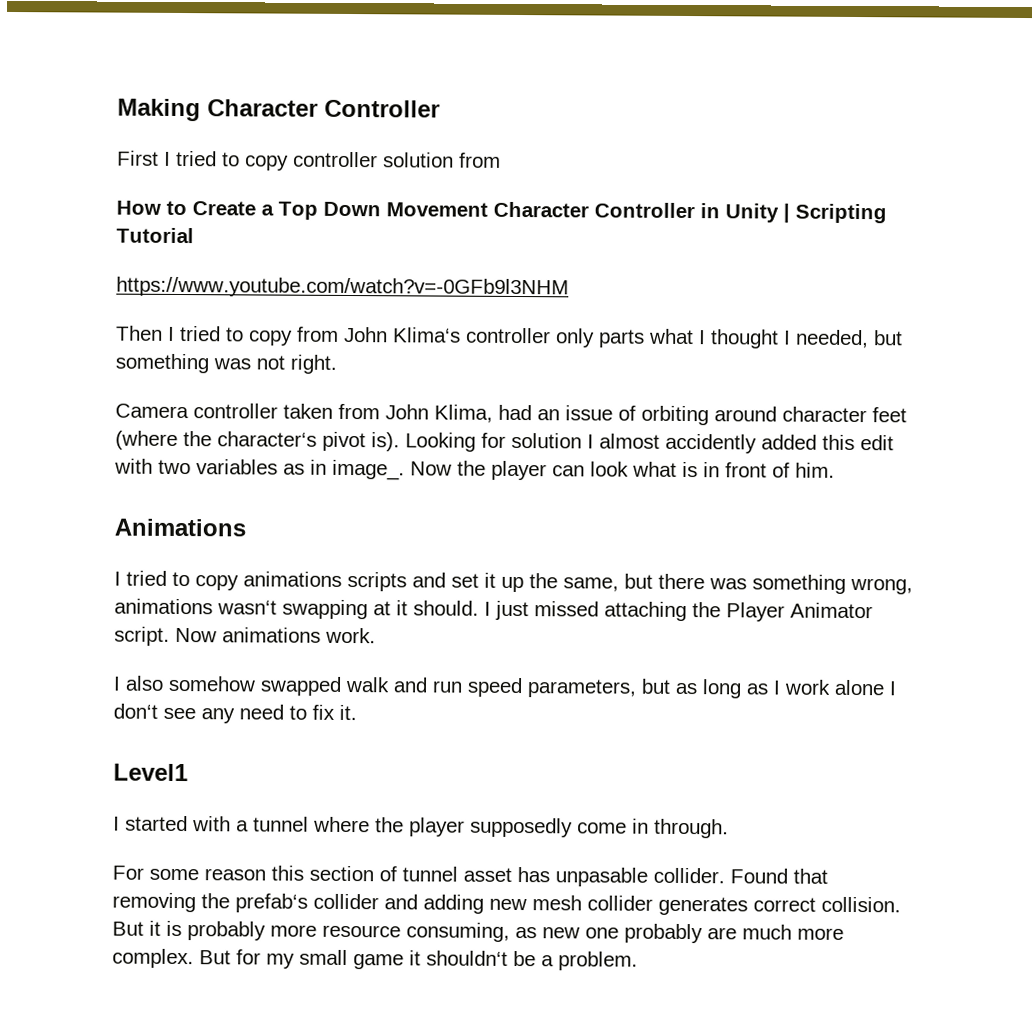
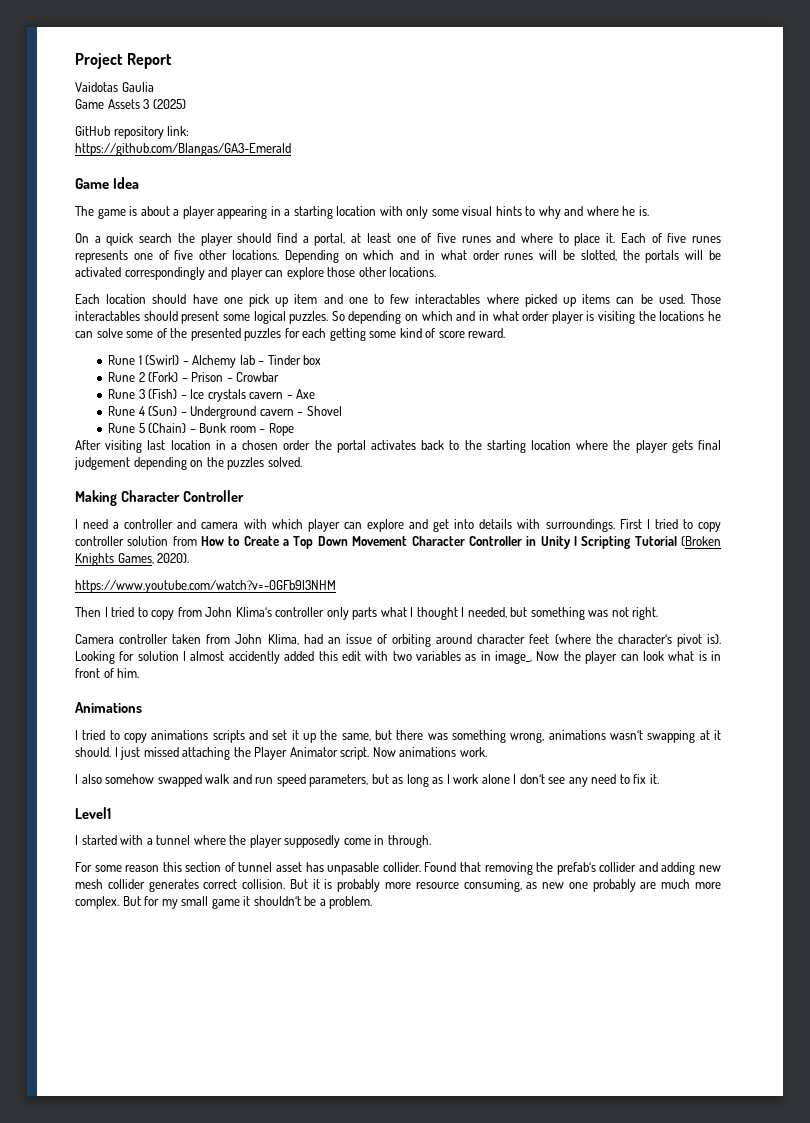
[117,98,440,122] Making Character Controller // -> [75,53,173,69] [75,82,154,92] [75,99,186,109] [75,126,190,139] [75,143,291,156] [75,177,140,189] [75,206,649,219] [75,233,721,246] [75,250,721,263] [75,267,437,280] [75,294,721,307] [75,311,722,324] [75,328,506,341] [108,355,322,368] [108,372,280,382] [108,389,316,402] [108,406,342,419] [108,423,294,436] [75,440,721,453] [74,457,302,470] [75,490,244,506] [75,519,615,532] Project Report // Vaidotas Gaulia // Game Assets 3 (2025) // GitHub repository link: // https://github.com/Blangas/GA3-Emerald // Game Idea // The game is about a player appearing in a starting location with only some visual hints to why and where he is. // On a quick search the player should find a portal, at least one of five runes and where to place it. Each of five runes represents one of five other locations. Depending on which and in what order runes will be slotted, the portals will be activated correspondingly and player can explore those other locations. // Each location should have one pick up item and one to few interactables where picked up items can be used. Those interactables should present some logical puzzles. So depending on which and in what order player is visiting the locations he can solve some of the presented puzzles for each getting some kind of score reward. // Rune 1 (Swirl) – Alchemy lab – Tinder box // Rune 2 (Fork) – Prison – Crowbar // Rune 3 (Fish) – Ice crystals cavern – Axe // Rune 4 (Sun) – Underground cavern – Shovel // Rune 5 (Chain) – Bunk room – Rope // After visiting last location in a chosen order the portal activates back to the starting location where the player gets final judgement depending on the puzzles solved. // Making Character Controller // I need a controller and camera with which player can explore and get into details with surroundings.
(501, 160) // -> (197, 541) none
(194, 235) none -> [681,536,721,546] [75,553,190,566] (Broken Knights Games, 2020).

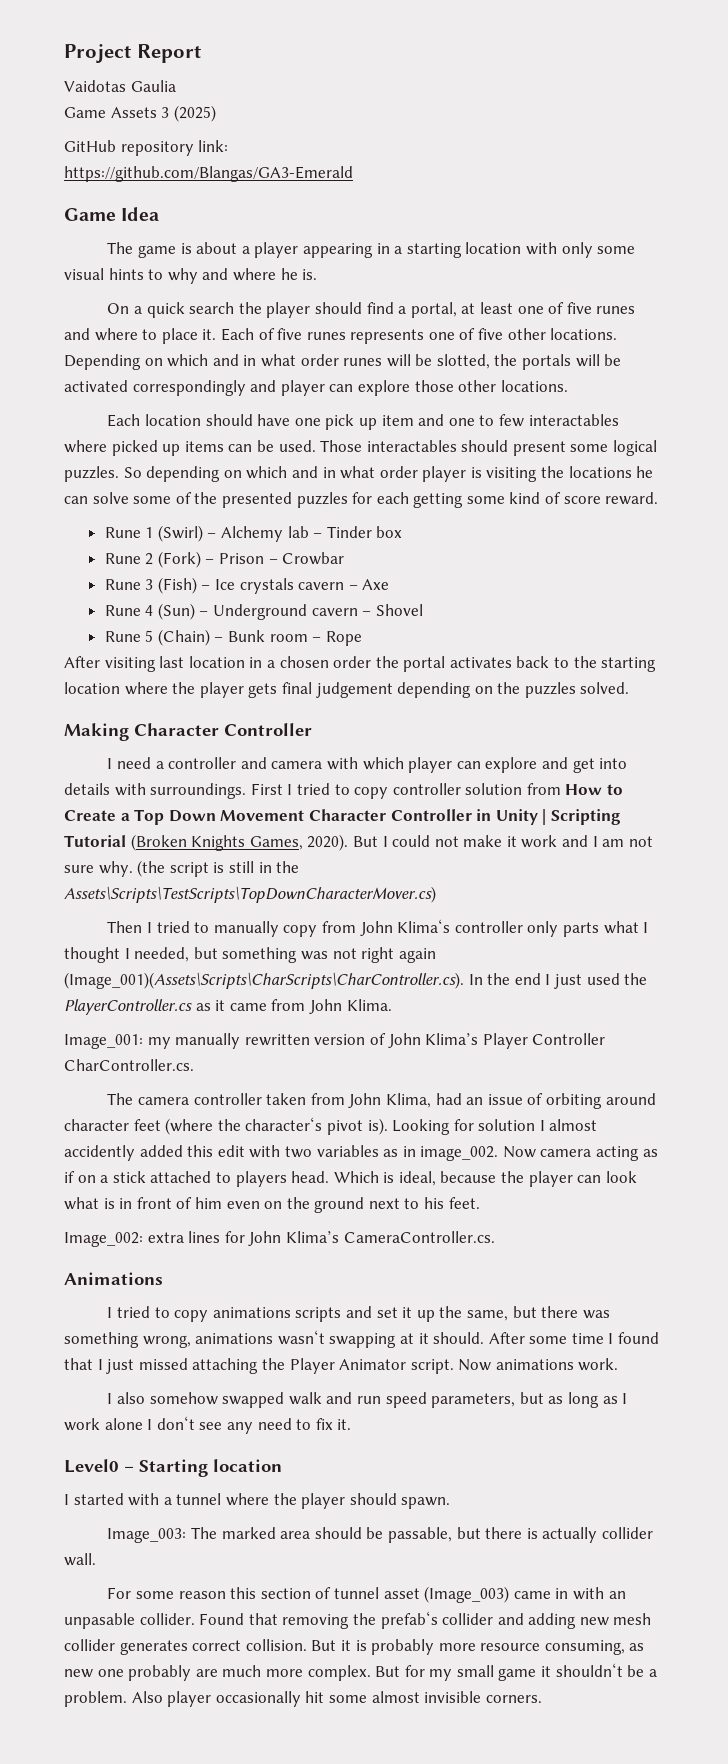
[75,580,336,593] // https://www.youtube.com/watch?v=-0GFb9l3NHM -> [352,835,653,848] [64,860,300,877] [64,886,436,903] But I could not make it work and I am not sure why. (the script is still in the Assets\Scripts\TestScripts\TopDownCharacterMover.cs)
(148, 612) none -> [213,921,279,937] manually
[632,607,659,620] [75,634,114,644] right. // Camera -> [361,947,436,963] [64,972,648,989] [64,999,392,1015] [64,1033,606,1049] [64,1059,194,1071] [107,1093,190,1105] right again (Image_001)(Assets\Scripts\CharScripts\CharController.cs). In the end I just used the PlayerController.cs as it came from John Klima. // Image_001: my manually rewritten version of John Klima’s Player Controller CharController.cs. // The camera
[495,651,560,664] image_. Now -> [420,1146,658,1161] [64,1171,497,1187] image_002. Now camera acting as if on a stick attached to players head. Which is ideal, because
[117,668,140,678] him. -> [194,1197,480,1213] [64,1231,495,1247] him even on the ground next to his feet. // Image_002: extra lines for John Klima’s CameraController.cs.
(111, 752) none -> [488,1332,660,1344] [64,1358,93,1370] After some time I found that
[75,807,111,819] Level1 -> [64,1459,282,1477] Level0 – Starting location
[284,835,431,848] supposedly come in through. -> [349,1493,451,1509] [107,1527,653,1543] [64,1553,96,1566] should spawn. // Image_003: The marked area should be passable, but there is actually collider wall.
[305,862,324,872] has -> [424,1586,626,1603] (Image_003) came in with an
(373, 902) none -> [131,1691,542,1707] Also player occasionally hit some almost invisible corners.

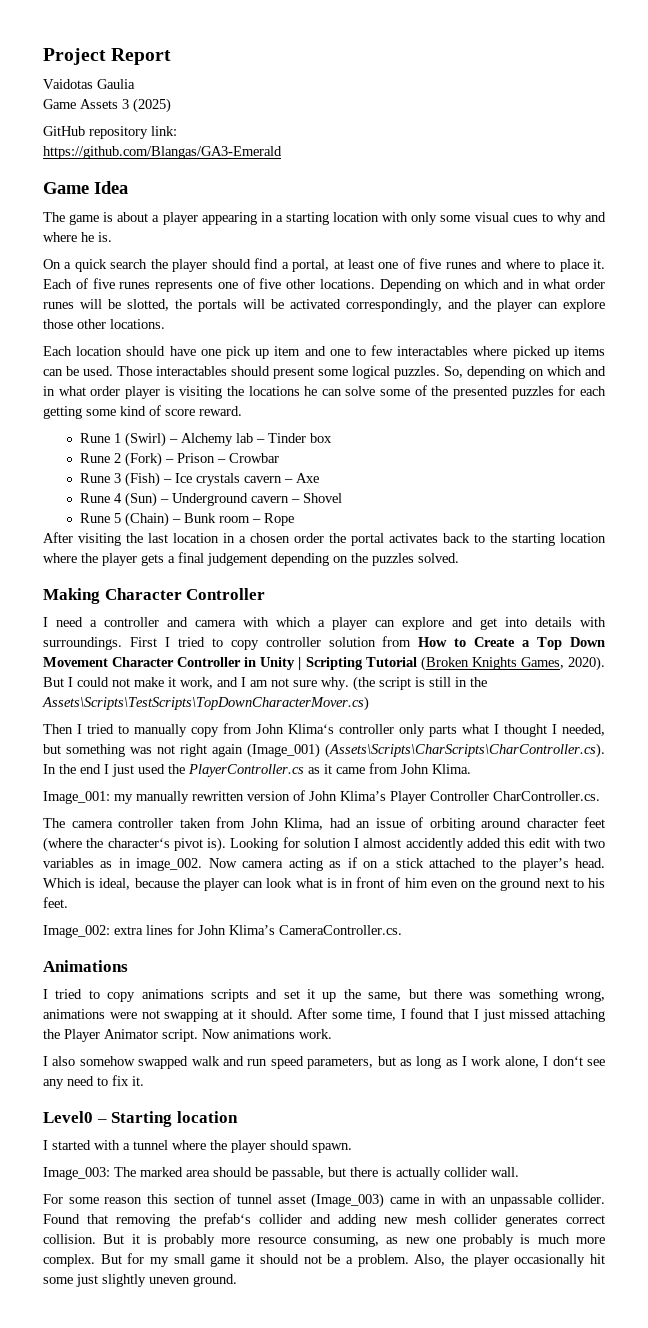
[108,268,144,280] hints -> [512,215,538,222] cues
[132,380,277,396] correspondingly and -> [346,299,491,312] correspondingly, and the
[123,467,142,478] So -> [444,366,463,378] So,
(156, 664) none -> [126,533,143,543] the
(278, 690) none -> [168,556,175,563] a
(404, 763) none -> [318,620,325,627] a
[521,835,558,848] work -> [180,677,213,689] work,
[64,972,464,989] (Image_001)(Assets\Scripts\CharScripts\CharController.cs). -> [247,743,605,758] (Image_001) (Assets\Scripts\CharScripts\CharController.cs).
[235,1171,287,1187] players -> [499,858,569,871] the player’s
[277,1330,325,1345] wasn‘t -> [109,1010,160,1019] were not
[571,1333,604,1344] time -> [366,1009,396,1021] time,
[104,1418,143,1430] alone -> [504,1056,539,1068] alone,
[64,1613,135,1629] unpasable -> [490,1194,553,1207] unpassable
[195,1669,218,1677] are -> [520,1234,531,1244] is
[555,1663,623,1677] shouldn‘t -> [259,1254,322,1264] should not
[131,1691,163,1703] Also -> [414,1254,468,1266] Also, the
[371,1691,542,1703] almost invisible corners. -> [76,1274,237,1287] just slightly uneven ground.

